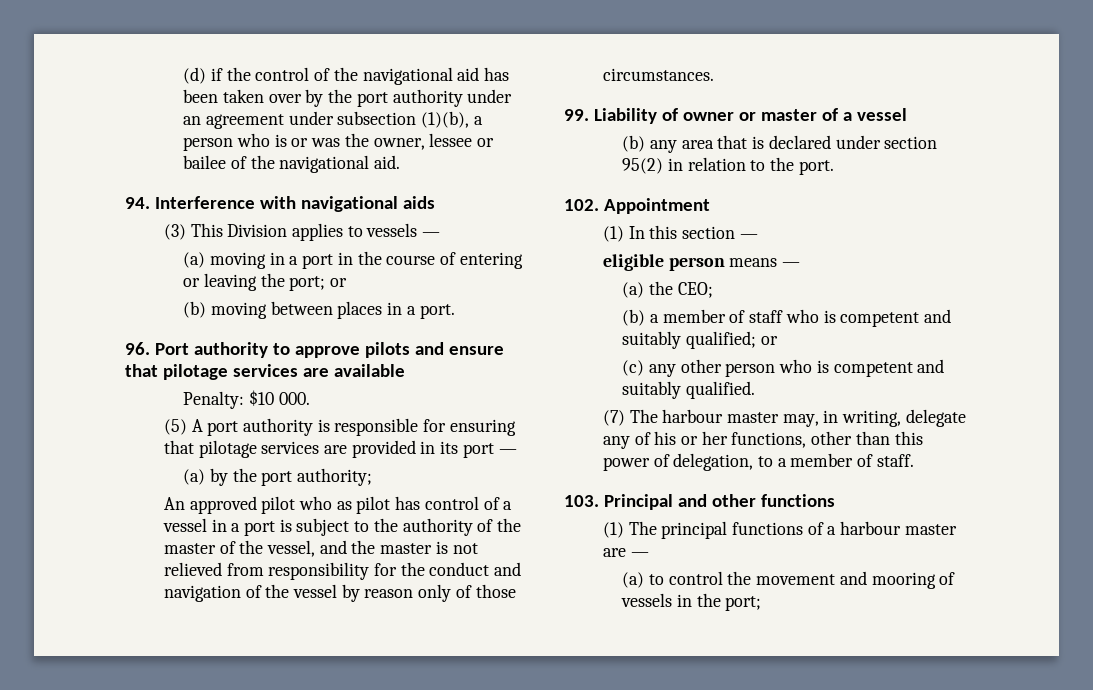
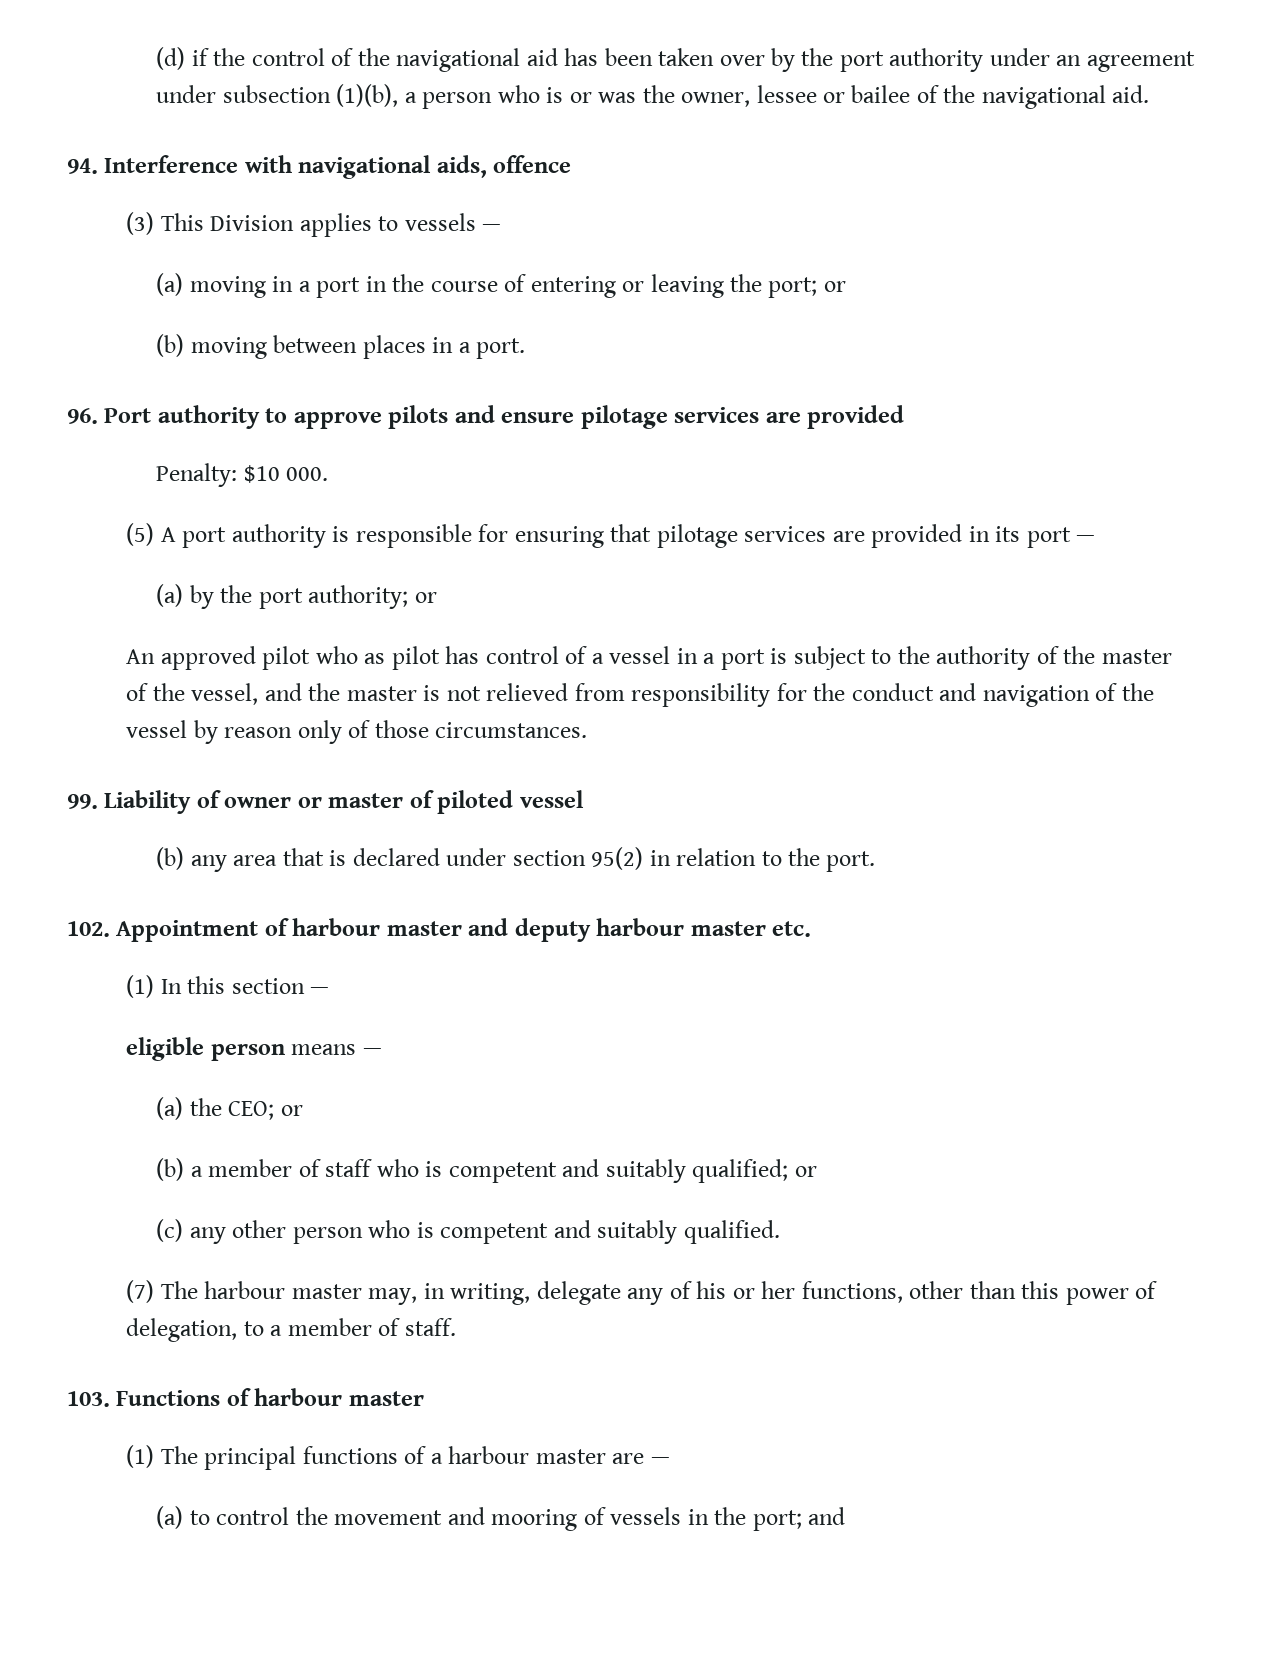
[402,196,435,209] aids -> [436,155,572,178] aids, offence
[125,364,405,380] that pilotage services are available -> [580,405,905,429] pilotage services are provided
(373, 477) none -> [414,592,437,603] or
[842,112,852,121] a -> [437,790,514,814] piloted
(710, 206) none -> [264,918,812,942] of harbour master and deputy harbour master etc.
(713, 290) none -> [280,1105,303,1116] or
[603,494,835,510] Principal and other functions -> [116,1388,424,1406] Functions of harbour master
(762, 603) none -> [807,1507,845,1525] and

